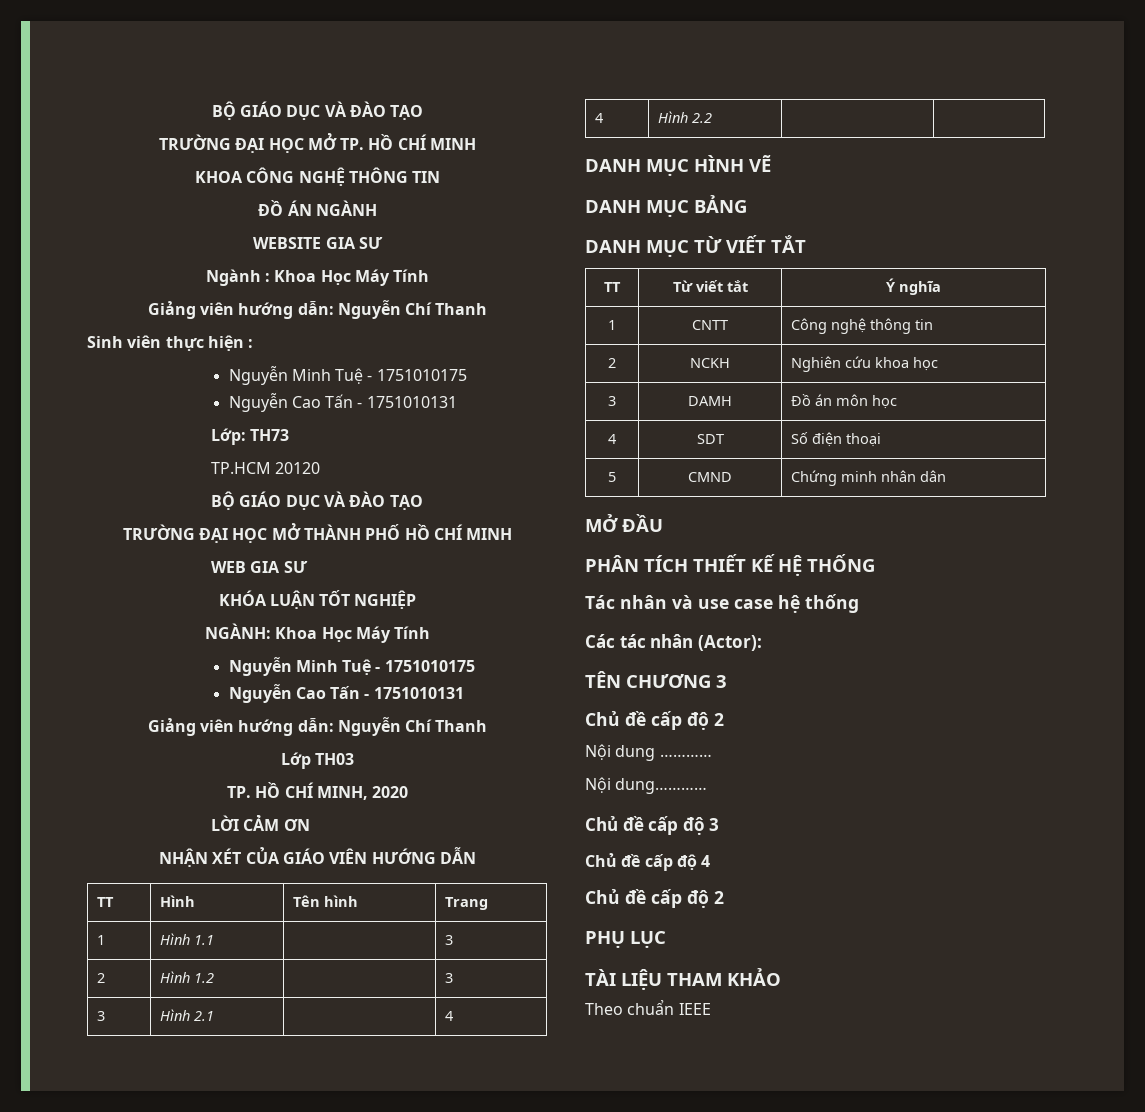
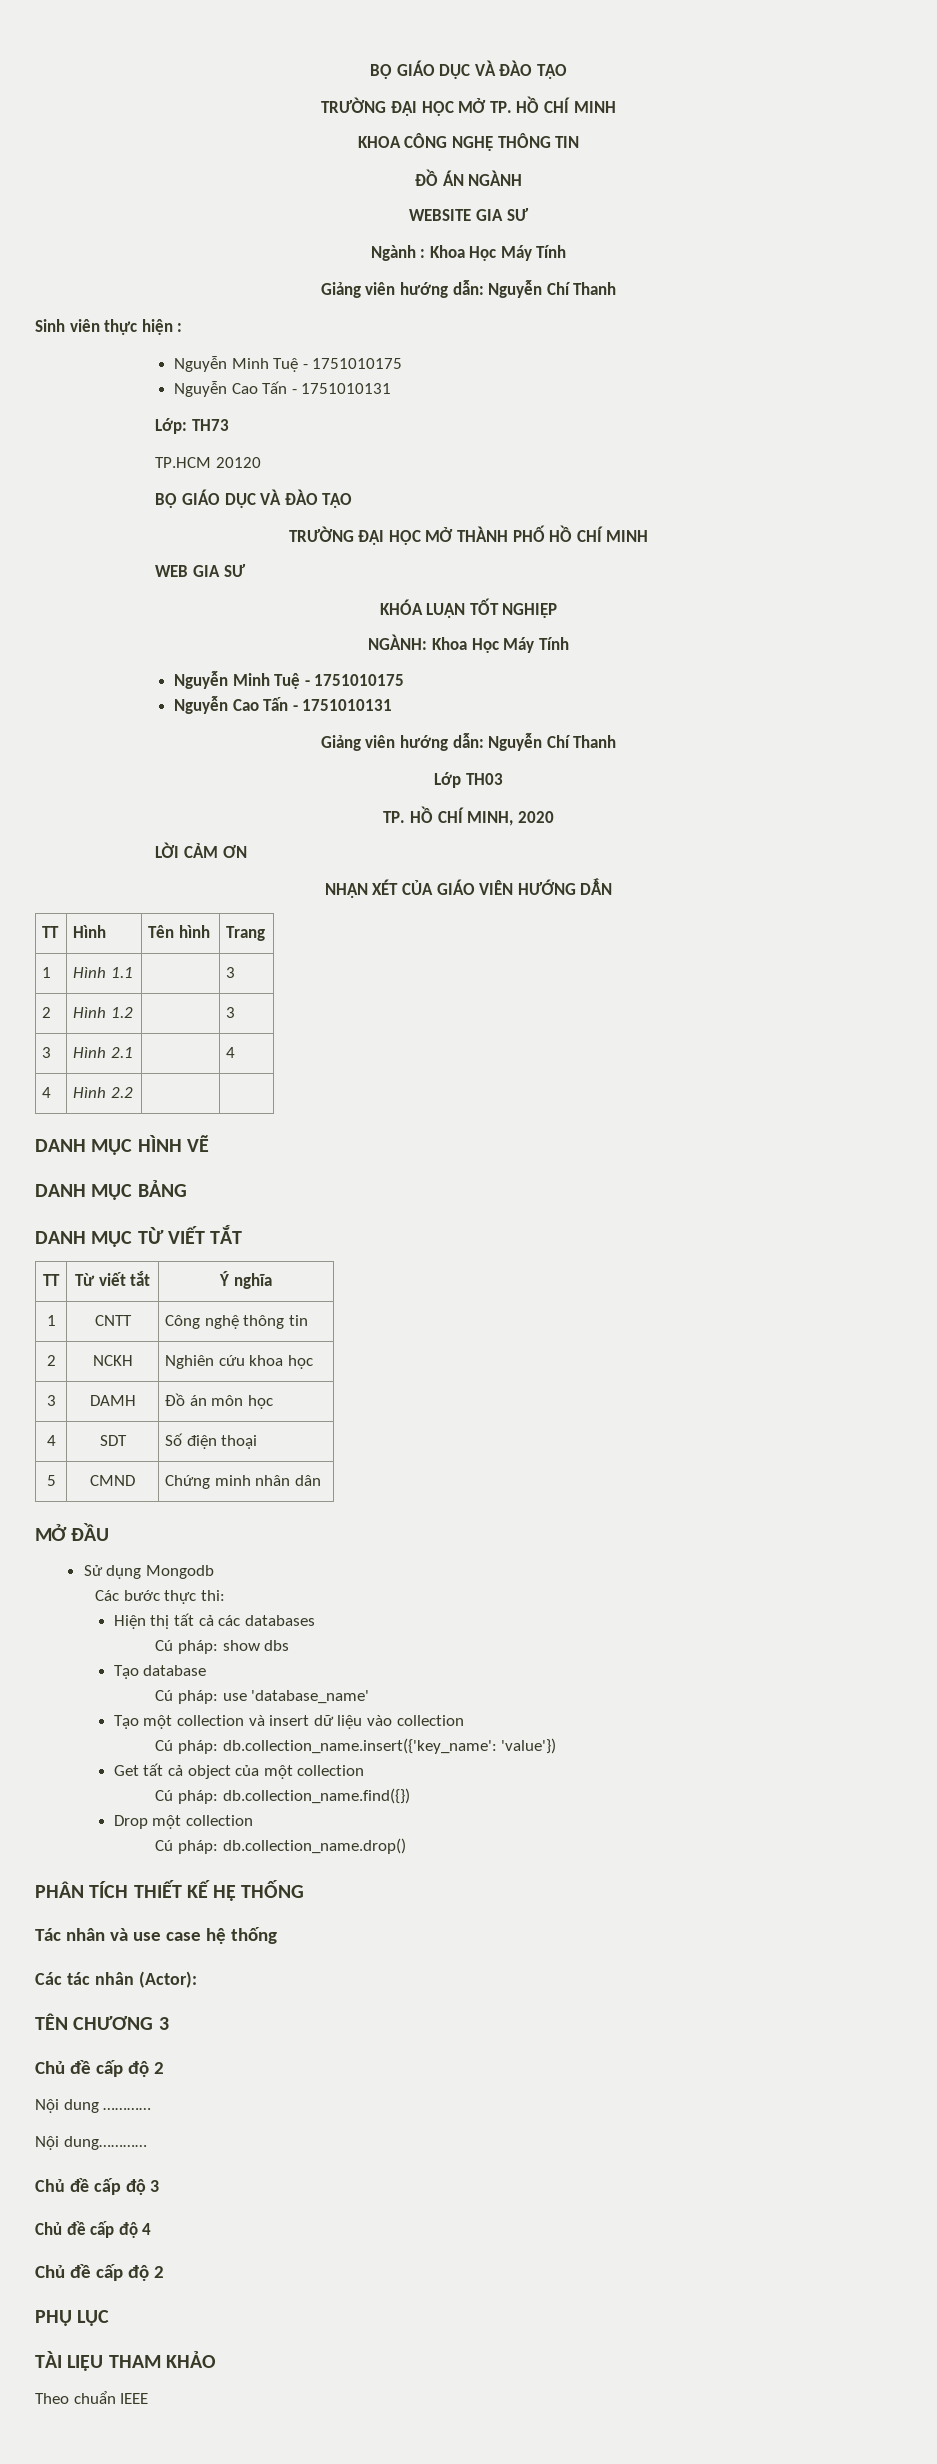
(663, 523) none -> [83,1565,214,1579] [95,1590,225,1604] [113,1613,315,1629] [155,1640,290,1654] [113,1665,207,1679] [155,1690,370,1704] [113,1715,464,1729] [155,1738,557,1754] [113,1763,365,1779] [155,1788,410,1804] [113,1815,254,1829] [155,1838,406,1854] // Sử dụng Mongodb // Các bước thực thi: // Hiện thị tất cả các databases // Cú pháp: show dbs // Tạo database // Cú pháp: use 'database_name' // Tạo một collection và insert dữ liệu vào collection // Cú pháp: db.collection_name.insert({'key_name': 'value'}) // Get tất cả object của một collection // Cú pháp: db.collection_name.find({}) // Drop một collection // Cú pháp: db.collection_name.drop()

